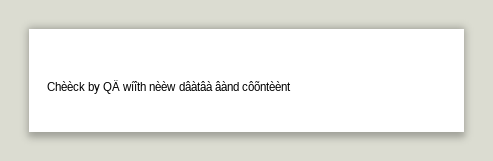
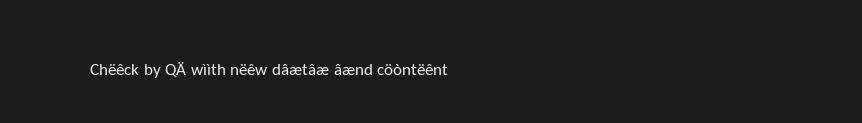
[47,81,85,91] Chèèck -> [90,64,139,75] Chëêck
[122,81,291,91] wíîth nèèw dâàtâà âànd côõntèènt -> [190,64,449,75] wììth nëêw dâætâæ âænd cöòntëênt

